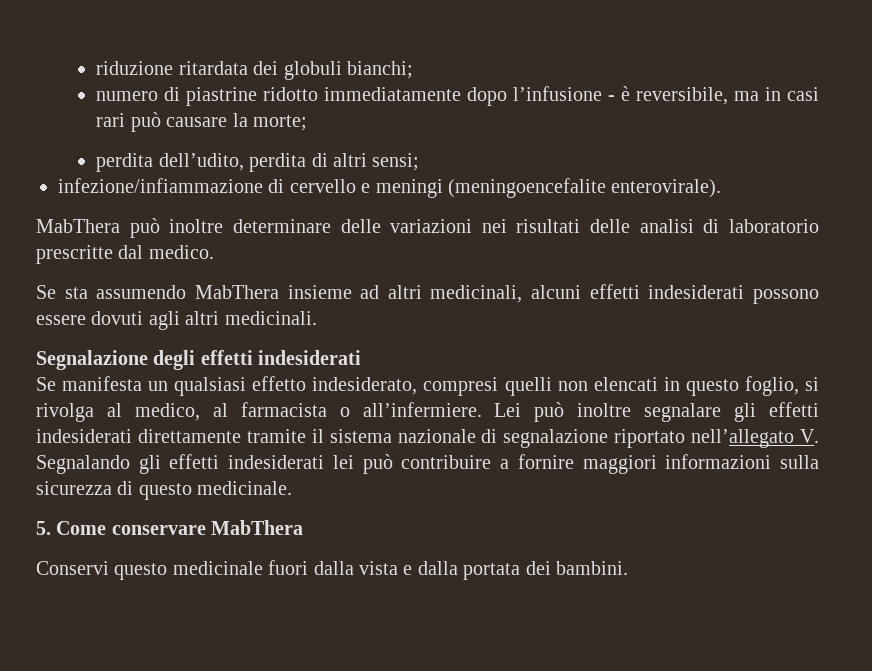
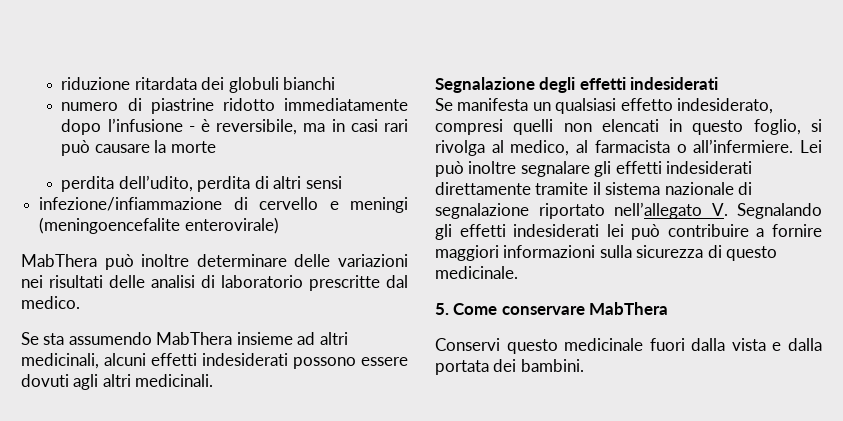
[347,61,414,79] bianchi; -> [283,77,336,90] bianchi
[253,115,308,131] morte; -> [170,141,216,153] morte
[372,153,420,171] sensi; -> [305,176,342,189] sensi
[611,179,722,198] enterovirale). -> [184,217,279,234] enterovirale)

